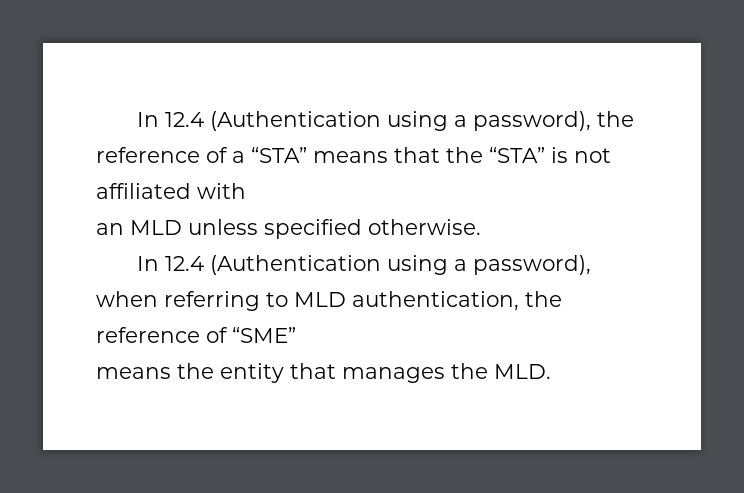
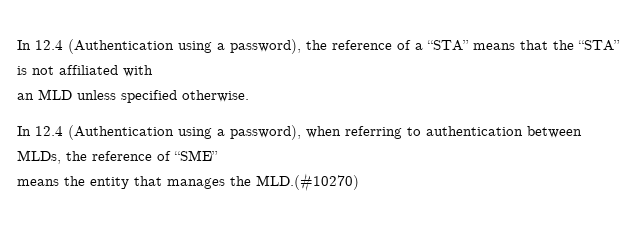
[294,291,519,311] MLD authentication, -> [426,126,582,138] [17,150,61,164] authentication between MLDs,
[494,364,551,379] MLD. -> [256,173,359,192] MLD.(#10270)

